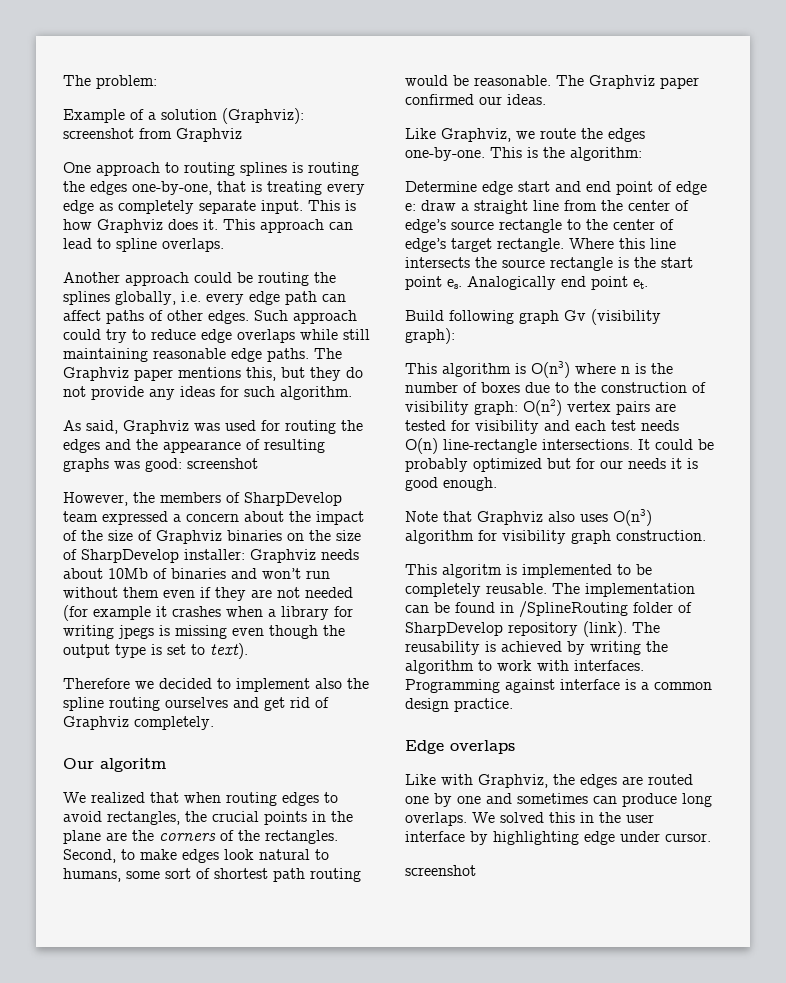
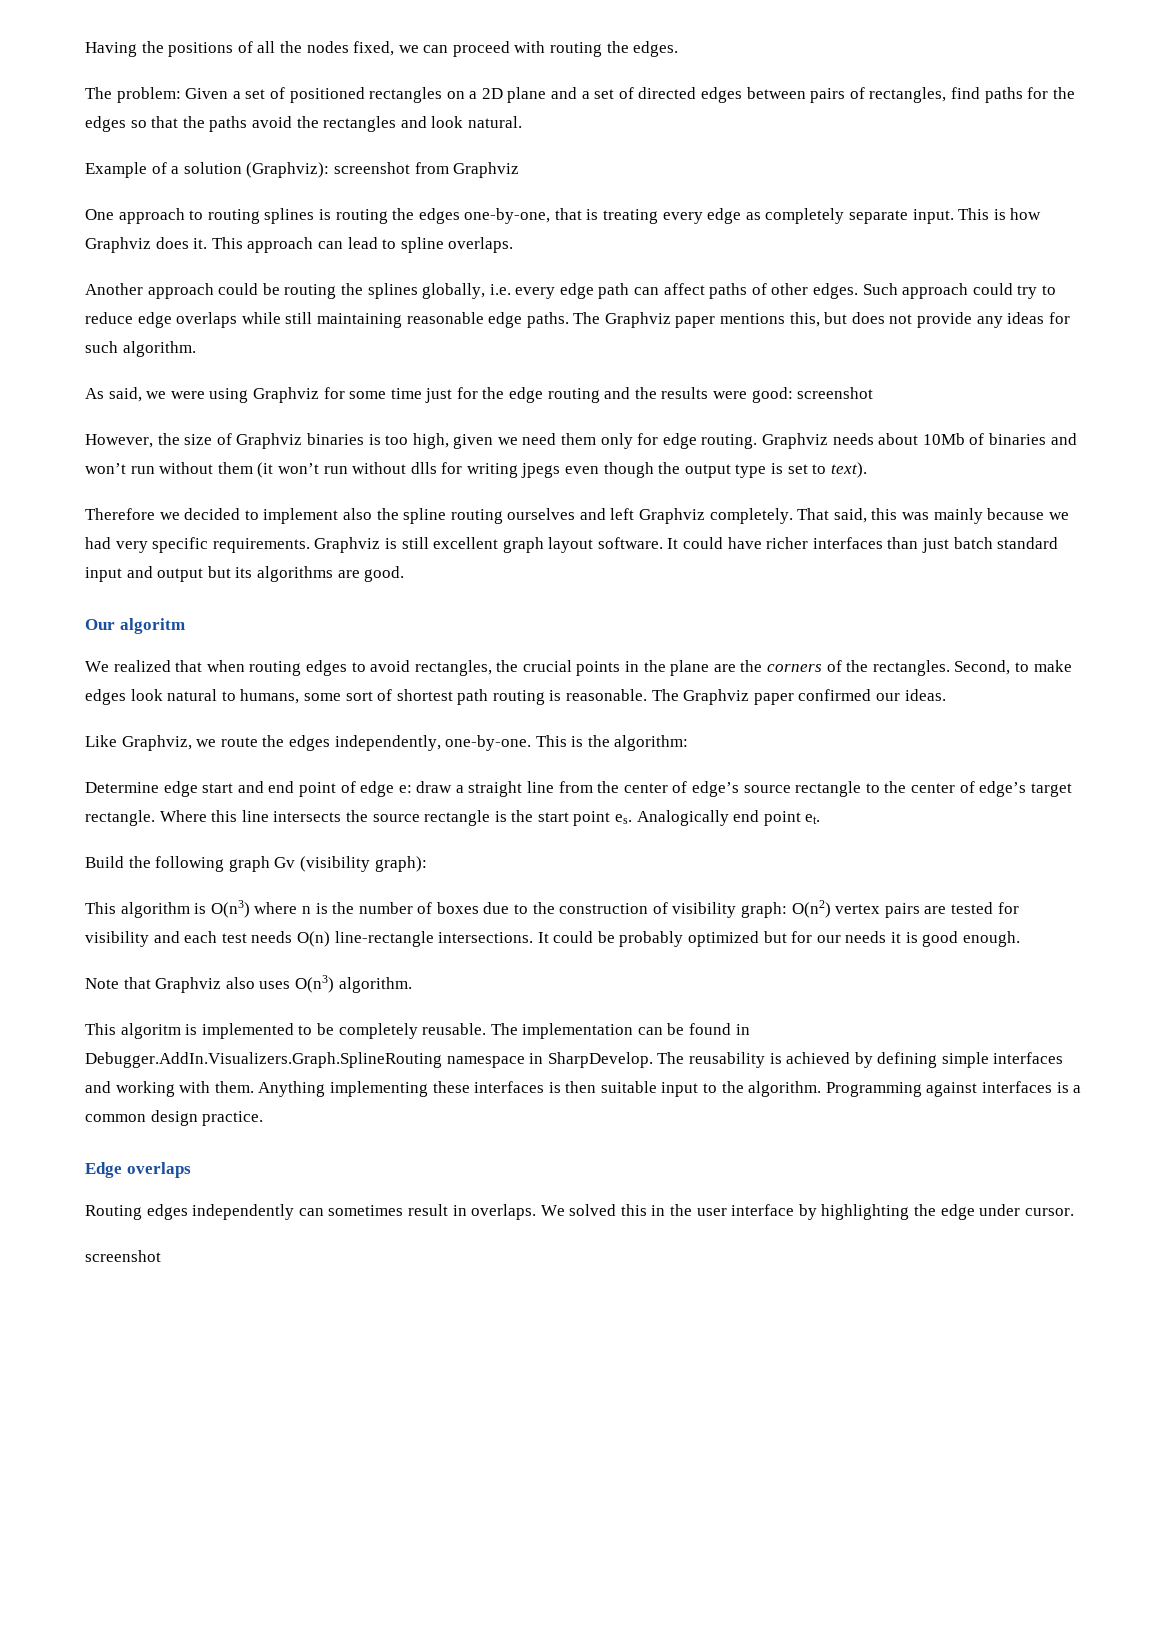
[63,75,157,89] The problem: -> [85,41,679,57] [85,87,1075,103] [85,116,522,132] Having the positions of all the nodes fixed, we can proceed with routing the edges. // The problem: Given a set of positioned rectangles on a 2D plane and a set of directed edges between pairs of rectangles, find paths for the edges so that the paths avoid the rectangles and look natural.
[310,367,363,381] they do -> [851,312,885,324] does
[123,420,363,434] [63,439,325,453] [63,458,258,472] [63,492,342,506] [63,511,364,525] [63,530,361,544] [63,549,245,563] Graphviz was used for routing the edges and the appearance of resulting graphs was good: screenshot // However, the members of SharpDevelop team expressed a concern about the impact of the size of Graphviz binaries on the size of SharpDevelop installer: -> [146,387,874,403] [85,433,758,449] we were using Graphviz for some time just for the edge routing and the results were good: screenshot // However, the size of Graphviz binaries is too high, given we need them only for edge routing.
[163,587,353,601] [63,605,329,621] even if they are not needed (for example it crashes when a library -> [257,462,437,478] (it won’t run without dlls
[159,625,227,639] is missing -> (561, 470) none
[264,697,329,711] get rid of -> [610,508,635,520] left
(214, 723) none -> [797,508,1069,524] [85,537,1059,553] [85,566,405,582] That said, this was mainly because we had very specific requirements. Graphviz is still excellent graph layout software. It could have richer interfaces than just batch standard input and output but its algorithms are good.
[405,75,469,86] would be -> [549,690,562,701] is
(645, 135) none -> [334,735,441,751] independently,
(444, 315) none -> [128,856,151,868] the
[405,530,706,544] algorithm for visibility graph construction. -> [338,977,412,993] algorithm.
[519,601,692,618] [405,621,627,637] /SplineRouting folder of SharpDevelop repository (link). -> [85,1052,653,1068] Debugger.AddIn.Visualizers.Graph.SplineRouting namespace in SharpDevelop.
[590,641,668,655] [405,660,644,674] writing the algorithm to work with interfaces. -> [877,1052,1064,1068] [85,1081,822,1097] defining simple interfaces and working with them. Anything implementing these interfaces is then suitable input to the algorithm.
[560,679,620,690] interface -> [982,1081,1053,1093] interfaces
[405,774,693,788] [405,793,712,807] Like with Graphviz, the edges are routed one by one and sometimes can produce long -> [85,1204,467,1220] Routing edges independently can sometimes result in
(579, 838) none -> [914,1204,937,1216] the

